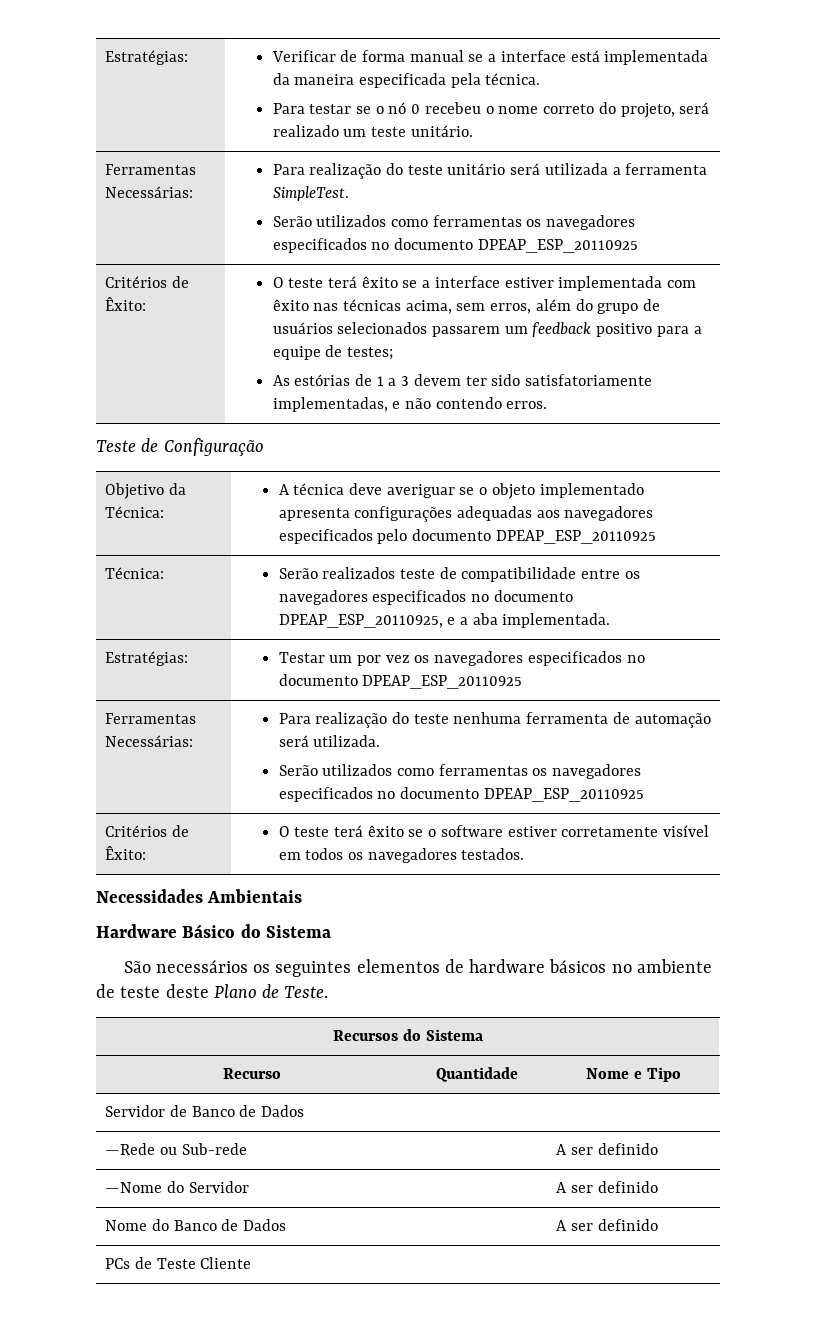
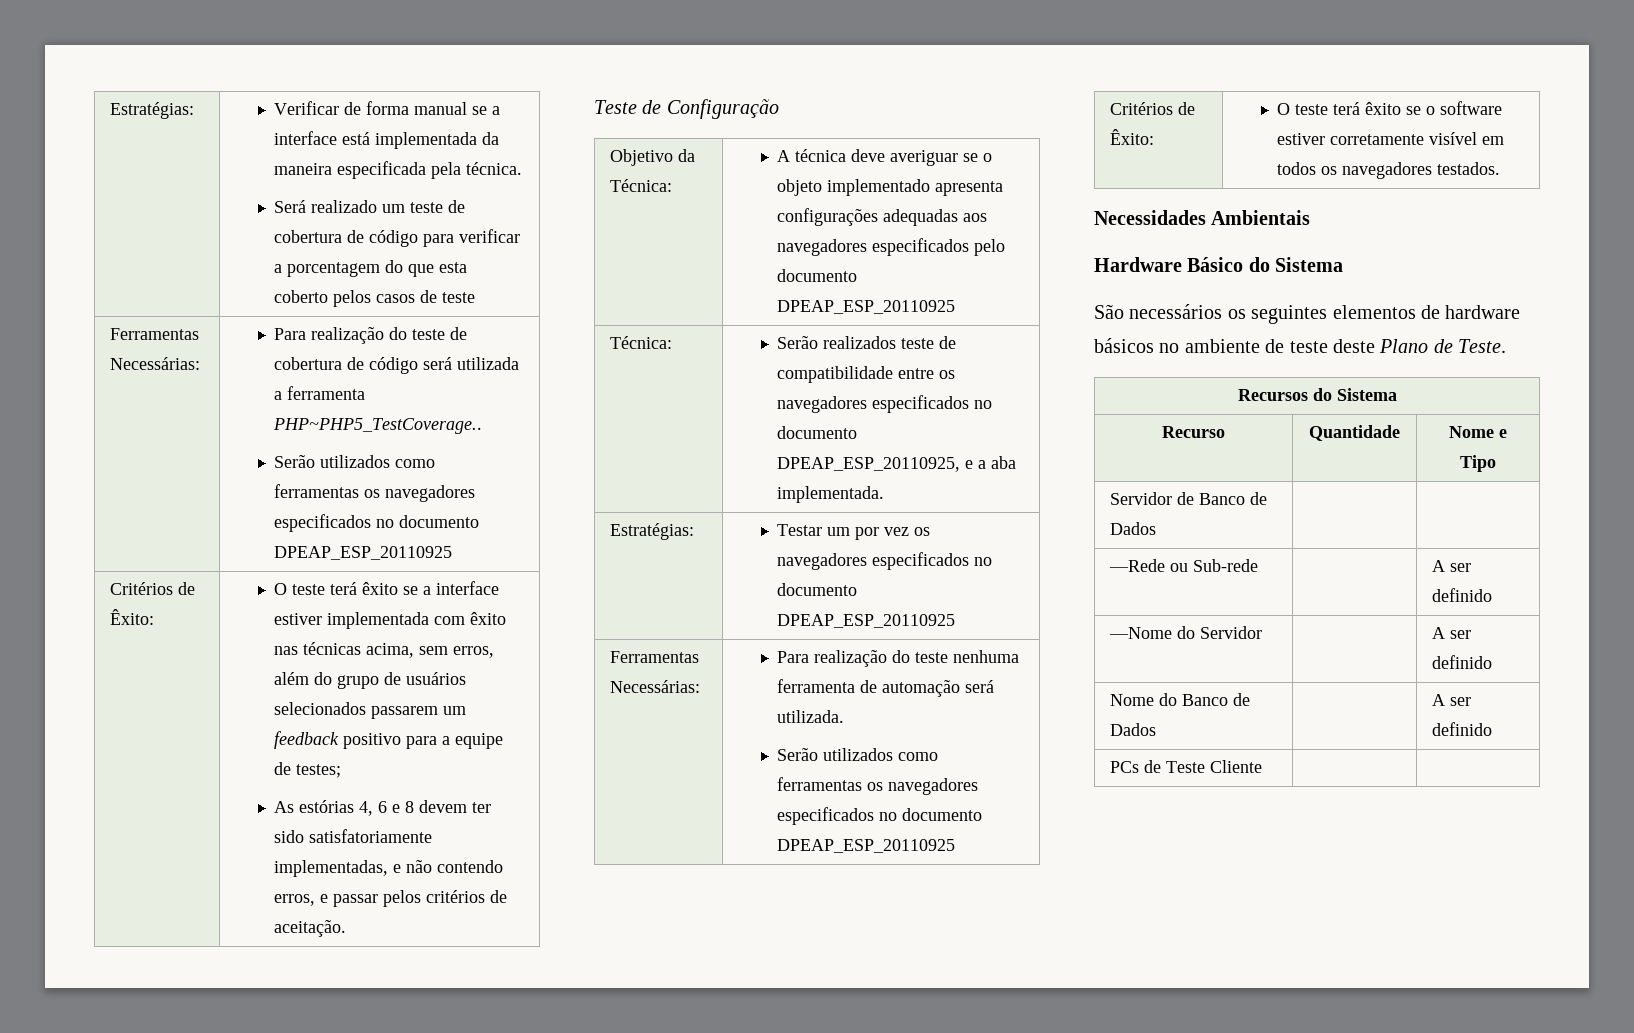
[272,102,710,118] [272,125,473,137] [105,164,197,175] [105,186,194,198] [272,163,506,179] Para testar se o nó 0 recebeu o nome correto do projeto, será realizado um teste unitário. // Ferramentas Necessárias: | Para realização do teste unitário -> [274,200,466,213] [274,229,521,247] [274,260,468,277] [274,290,476,307] [109,328,199,340] [109,357,200,370] [274,327,468,344] [274,357,419,374] Será realizado um teste de cobertura de código para verificar a porcentagem do que esta coberto pelos casos de teste // Ferramentas Necessárias: | Para realização do teste de cobertura de código
[272,186,349,201] SimpleTest. -> [273,418,483,434] PHP~PHP5_TestCoverage..
[354,374,410,386] de 1 a 3 -> [359,801,415,816] 4, 6 e 8
[506,401,548,409] erros. -> [274,890,508,907] [274,920,347,937] erros, e passar pelos critérios de aceitação.

